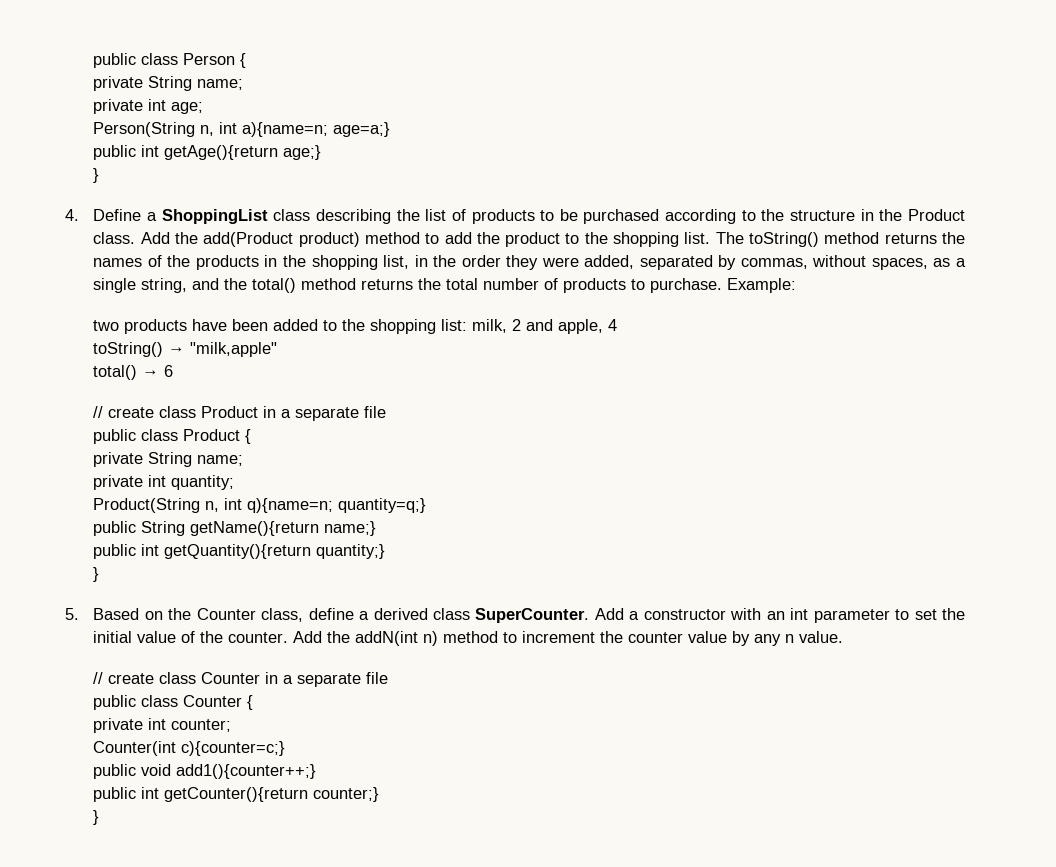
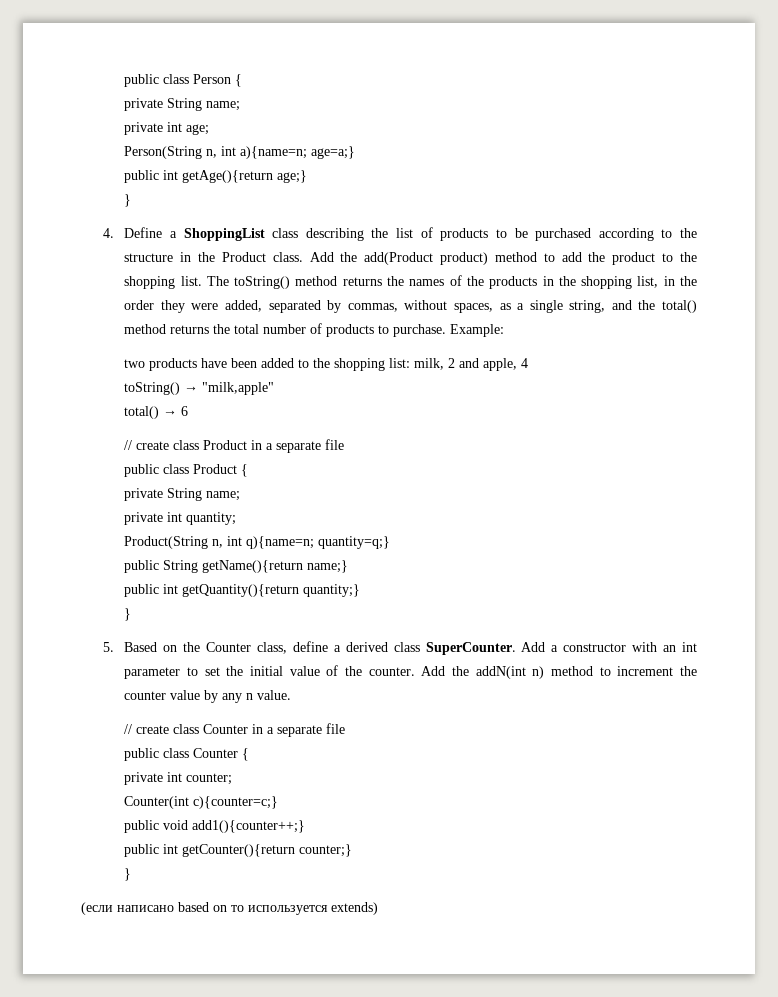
(100, 817) none -> [81,902,378,915] // (если написано based on то используется extends)

